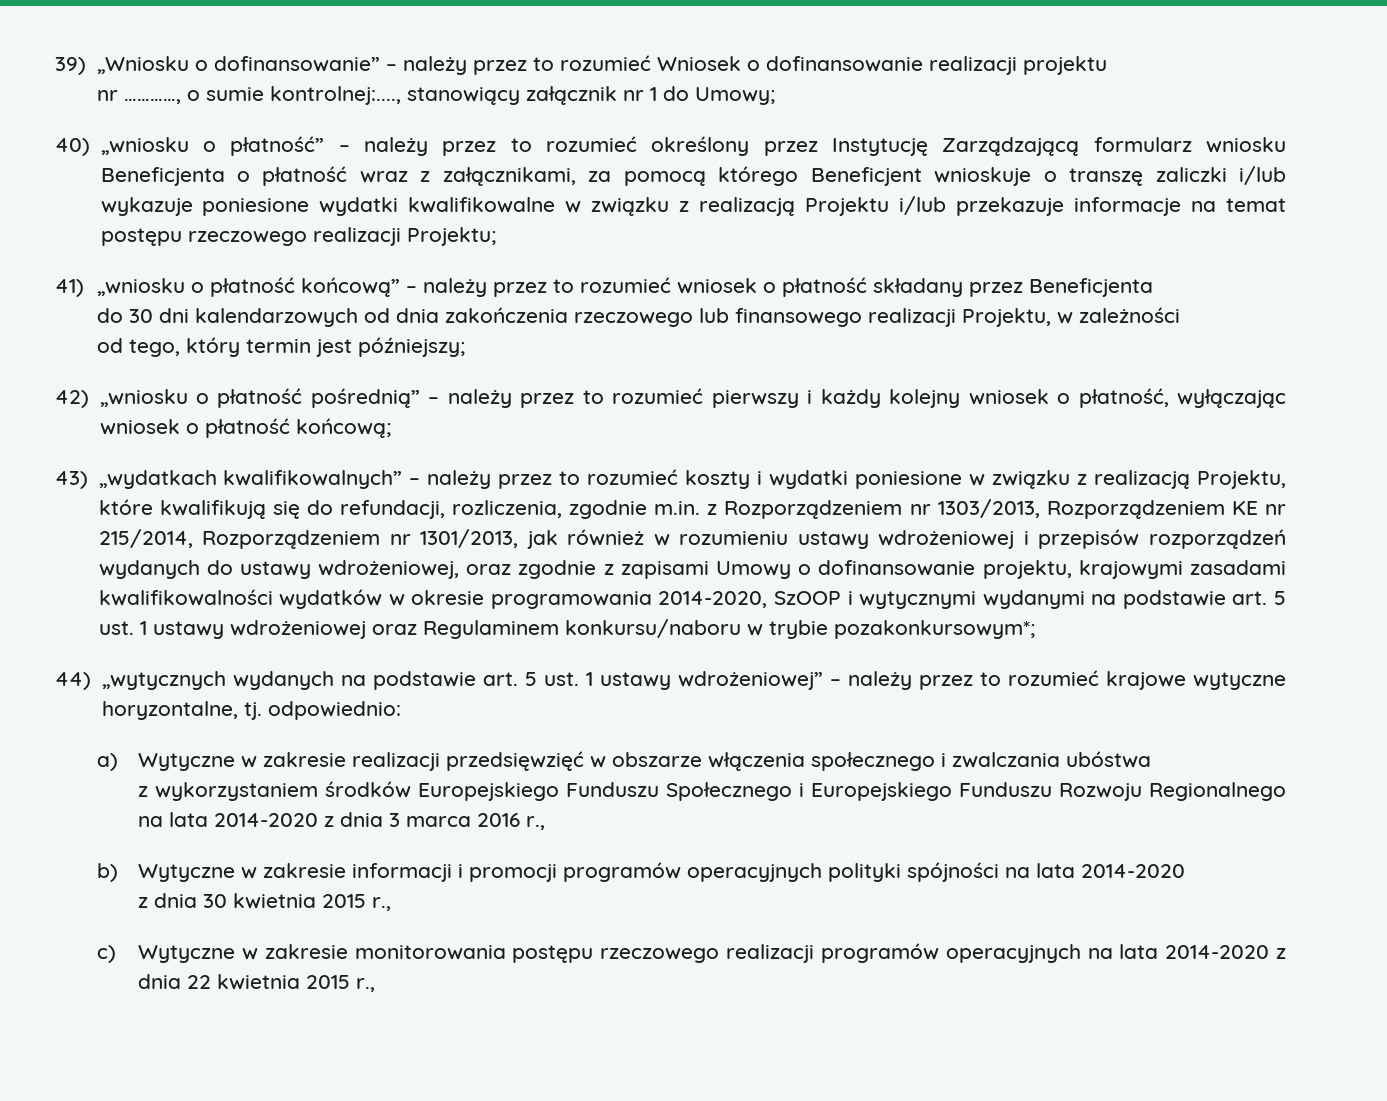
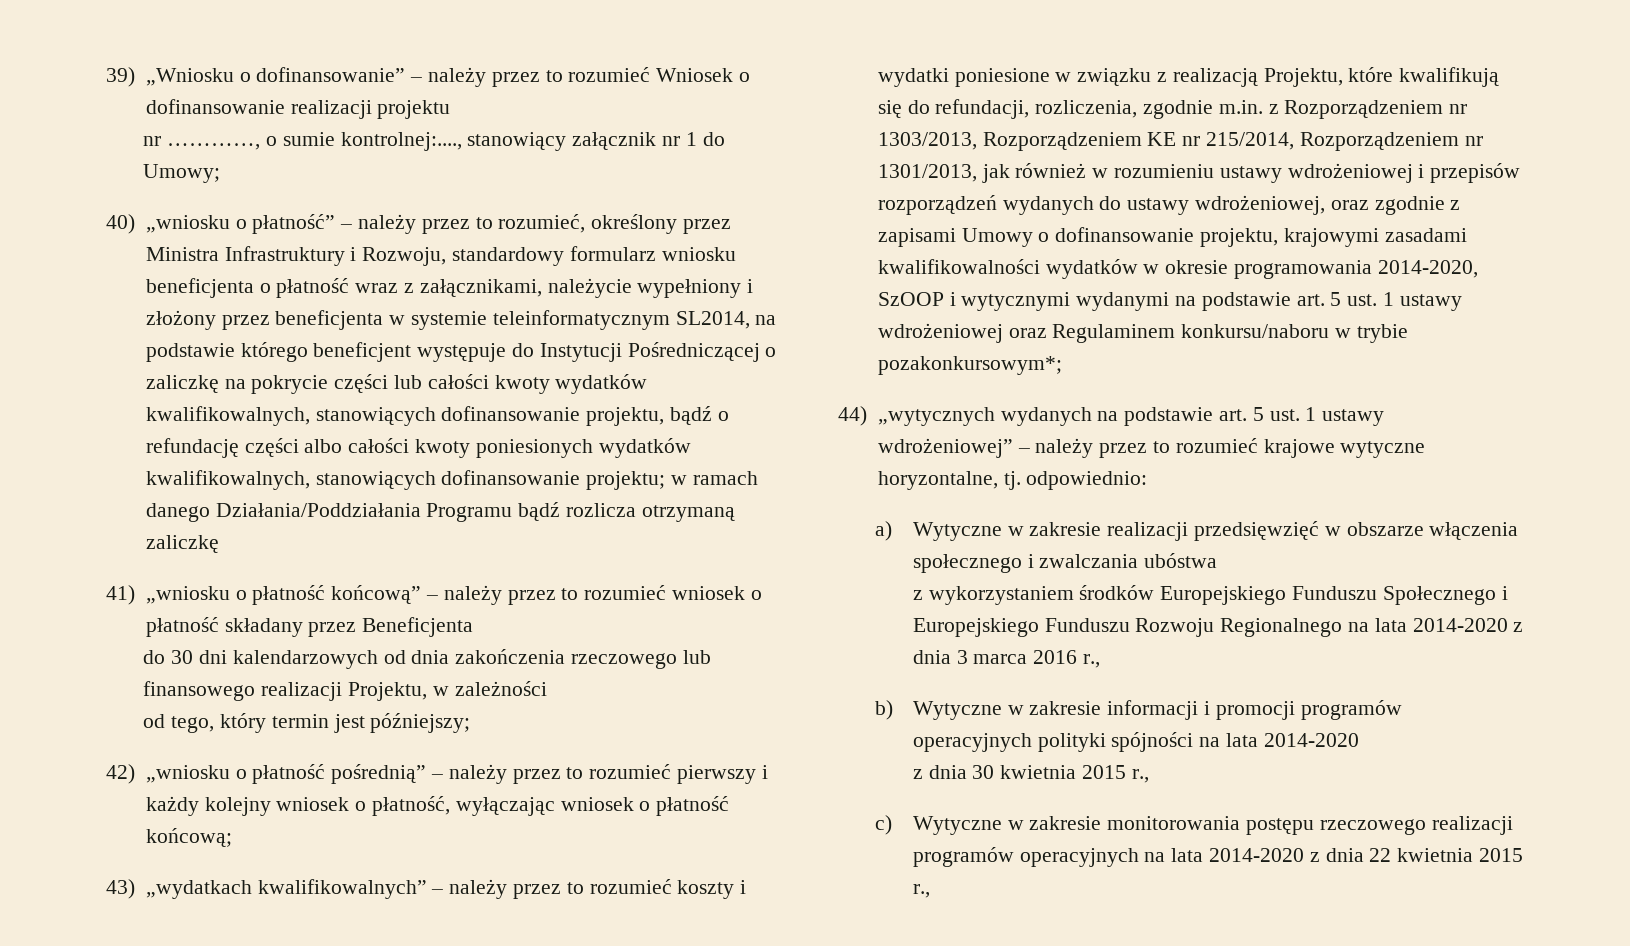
[545,136,637,152] rozumieć -> [498,214,586,233] rozumieć,
[831,137,1080,156] Instytucję Zarządzającą -> [145,246,564,266] Ministra Infrastruktury i Rozwoju, standardowy
[100,167,225,186] Beneficjenta -> [145,278,254,298] beneficjenta
[588,166,1286,186] [100,196,1286,216] [100,227,496,246] za pomocą którego Beneficjent wnioskuje o transzę zaliczki i/lub wykazuje poniesione wydatki kwalifikowalne w związku z realizacją Projektu i/lub przekazuje informacje na temat postępu rzeczowego realizacji Projektu; -> [547,278,754,298] [145,310,777,330] [145,342,777,362] [145,374,648,394] [145,406,729,426] [145,438,691,458] [145,470,758,490] [145,502,735,522] [145,535,219,553] należycie wypełniony i złożony przez beneficjenta w systemie teleinformatycznym SL2014, na podstawie którego beneficjent występuje do Instytucji Pośredniczącej o zaliczkę na pokrycie części lub całości kwoty wydatków kwalifikowalnych, stanowiących dofinansowanie projektu, bądź o refundację części albo całości kwoty poniesionych wydatków kwalifikowalnych, stanowiących dofinansowanie projektu; w ramach danego Działania/Poddziałania Programu bądź rozlicza otrzymaną zaliczkę

